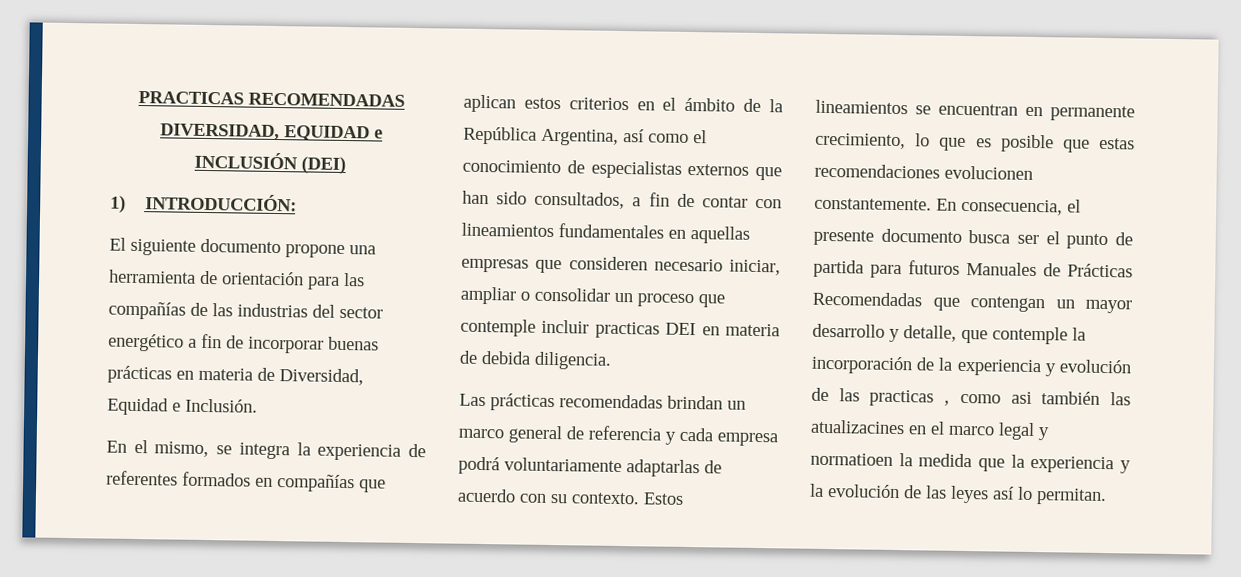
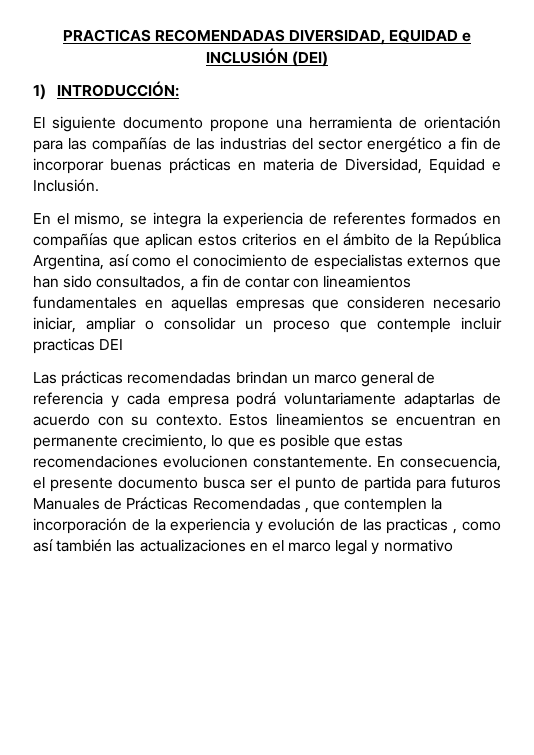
[701,323,780,337] [459,350,612,370] en materia de debida diligencia. -> (124, 344) none
[932,296,1132,314] [812,323,1068,345] que contengan un mayor desarrollo y detalle, que contemple -> [304,498,428,513] , que contemplen
[1010,391,1032,404] asi -> [33,539,53,552] así
[810,419,905,435] atualizacines -> [139,539,246,552] actualizaciones
[810,452,1131,474] [810,483,1107,506] normatioen la medida que la experiencia y la evolución de las leyes así lo permitan. -> [383,539,453,552] normativo

